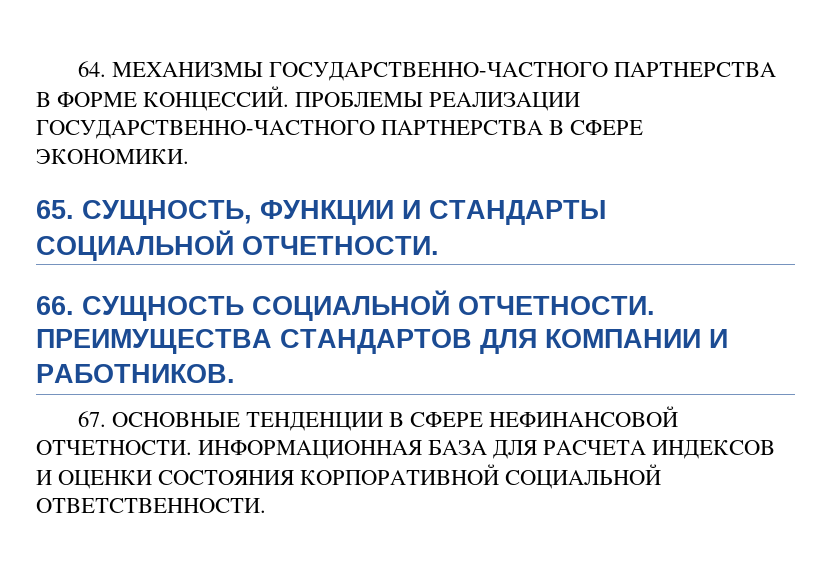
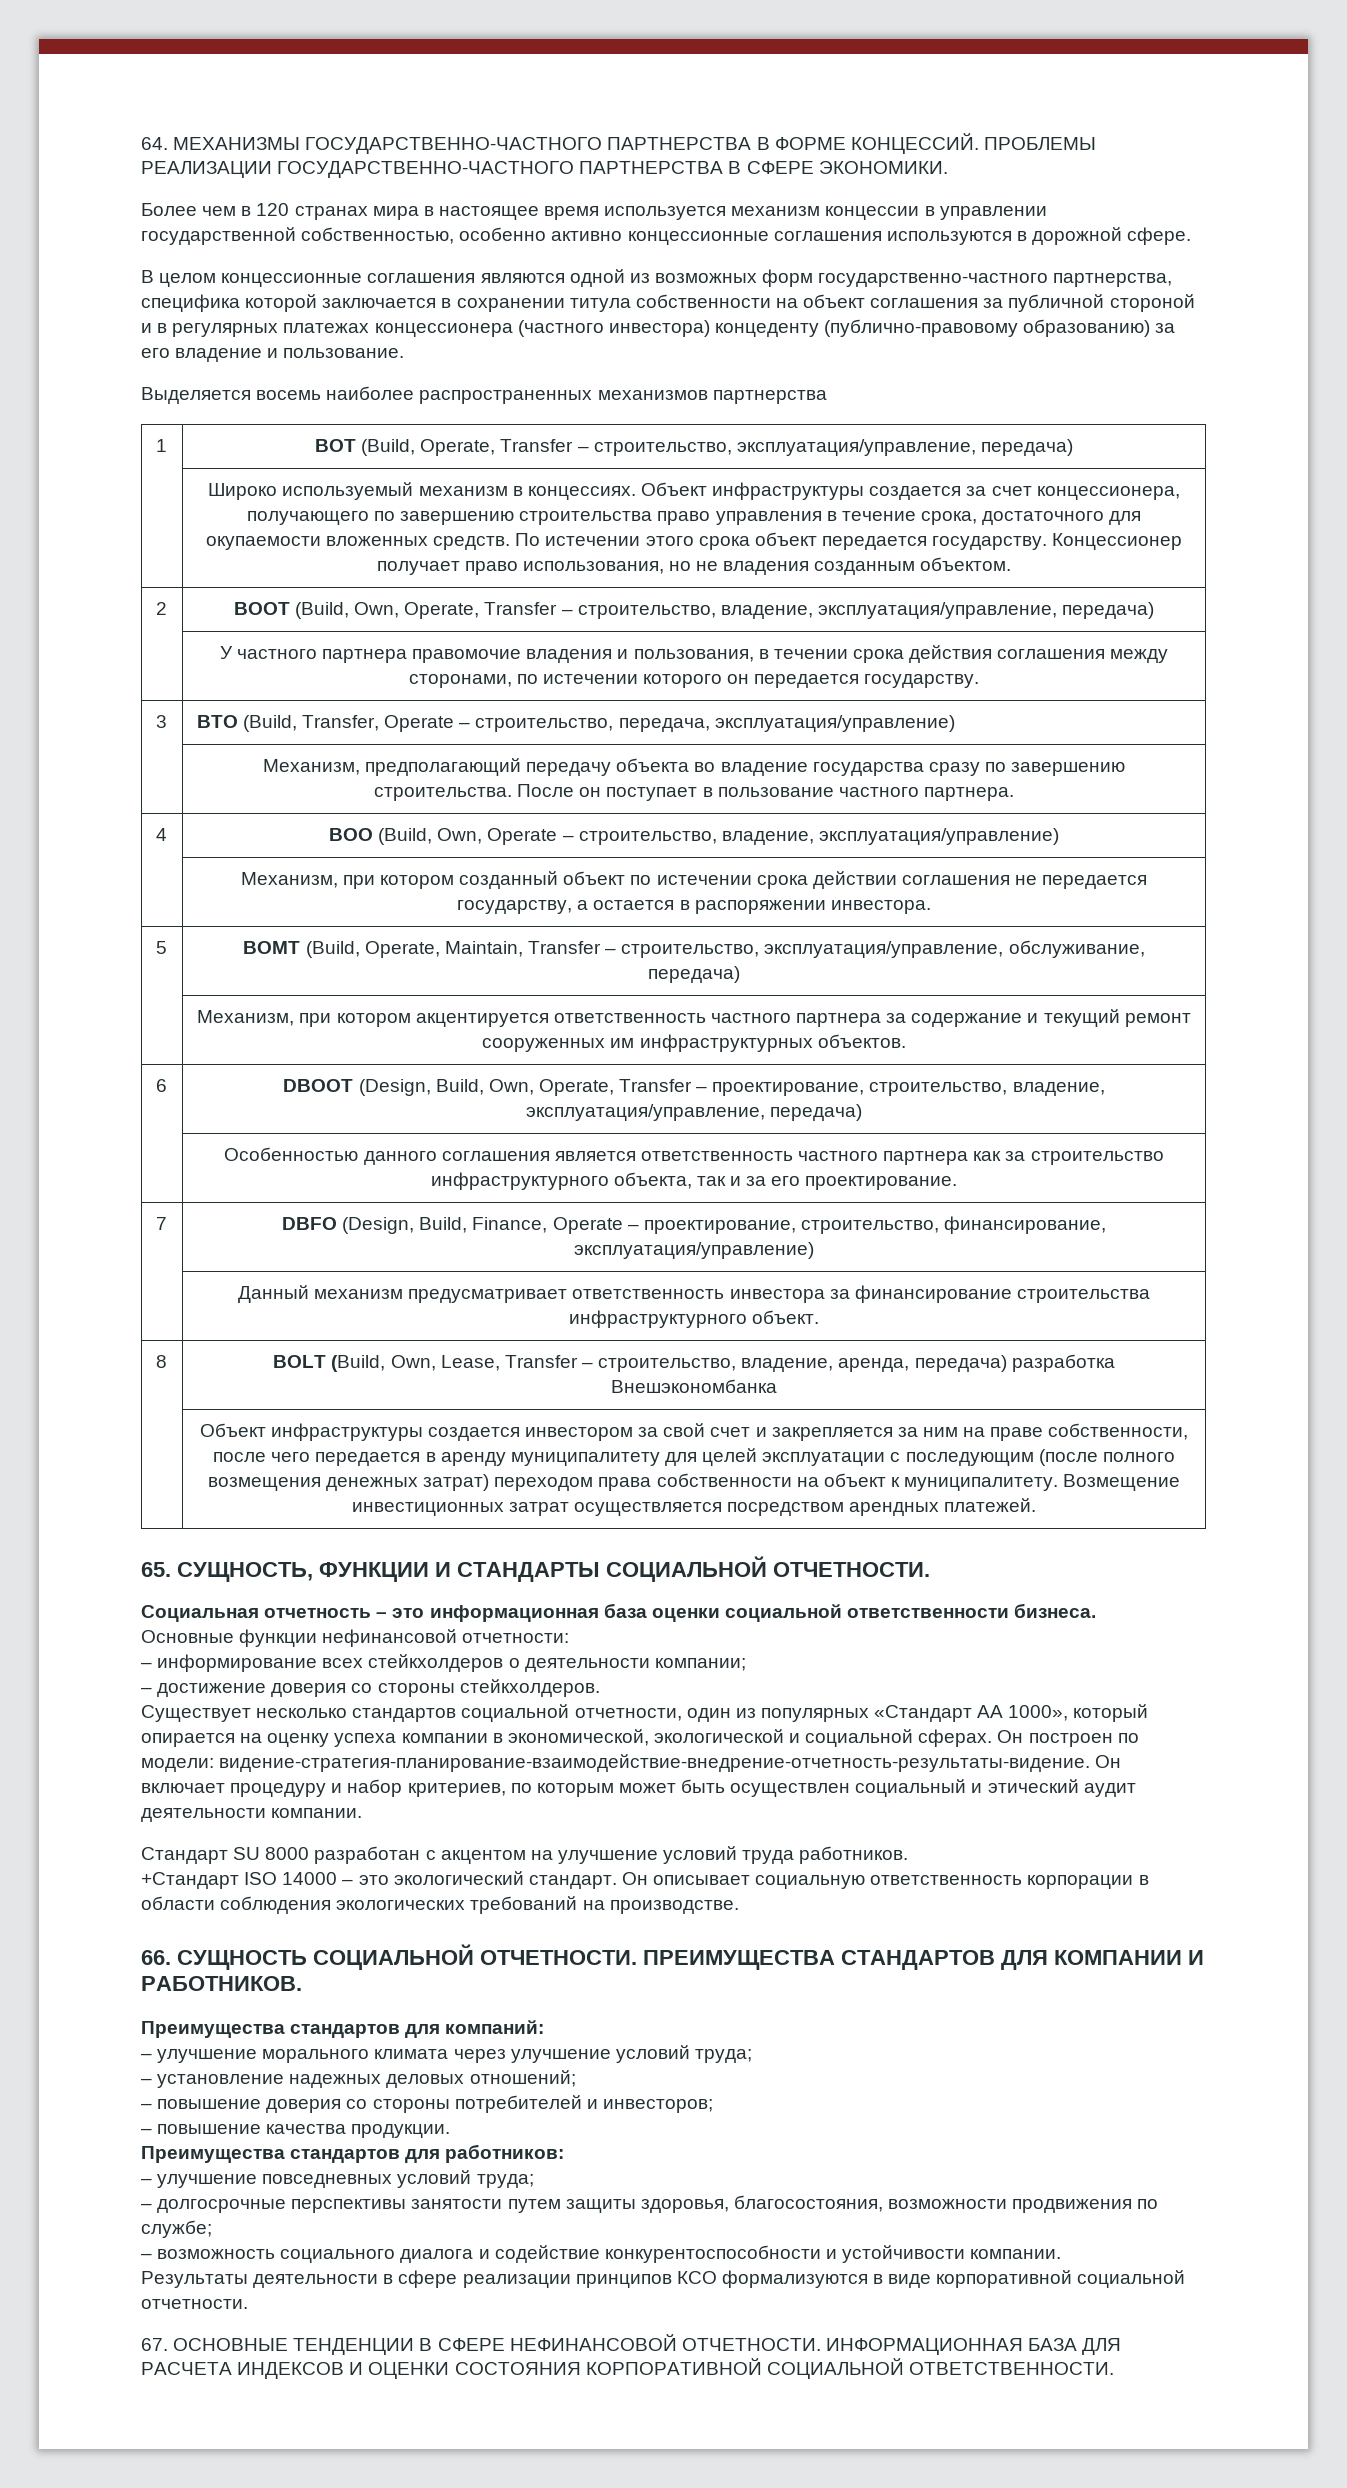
(189, 156) none -> [141,203,1047,220] [141,227,1192,245] [141,269,1173,287] [141,294,1195,312] [141,319,1176,337] [141,348,405,362] [141,386,827,404] [155,439,167,452] [315,439,1073,456] [208,482,1180,500] [246,511,1142,525] [205,532,1183,550] [376,557,1012,575] [155,602,167,615] [233,602,1155,619] [219,645,1169,663] [408,674,980,688] [155,715,167,728] [196,715,955,732] [262,758,1126,776] [374,784,1014,801] [155,828,167,841] [329,828,1059,845] [240,871,1148,889] [457,900,931,914] [155,941,167,954] [243,940,1145,958] [648,966,740,983] [197,1009,1191,1027] [482,1034,906,1052] [155,1079,167,1092] [283,1079,1105,1096] [525,1104,863,1121] [224,1147,1164,1165] [430,1172,958,1190] [155,1217,167,1230] [281,1216,1107,1234] [574,1242,814,1259] [238,1285,1150,1303] [568,1310,820,1328] [155,1355,167,1368] [273,1354,1115,1372] [611,1379,777,1393] [199,1423,1189,1441] [213,1448,1175,1466] [207,1473,1181,1491] [351,1498,1037,1516] // Более чем в 120 странах мира в настоящее время используется механизм концессии в управлении государственной собственностью, особенно активно концессионные соглашения используются в дорожной сфере. // В целом концессионные соглашения являются одной из возможных форм государственно-частного партнерства, специфика которой заключается в сохранении титула собственности на объект соглашения за публичной стороной и в регулярных платежах концессионера (частного инвестора) концеденту (публично-правовому образованию) за его владение и пользование. // Выделяется восемь наиболее распространенных механизмов партнерства // 1 | BOT (Build, Operate, Transfer – строительство, эксплуатация/управление, передача) // | Широко используемый механизм в концессиях. Объект инфраструктуры создается за счет концессионера, получающего по завершению строительства право управления в течение срока, достаточного для окупаемости вложенных средств. По истечении этого срока объект передается государству. Концессионер получает право использования, но не владения созданным объектом. // 2 | BOOT (Build, Own, Operate, Transfer – строительство, владение, эксплуатация/управление, передача) // | У частного партнера правомочие владения и пользования, в течении срока действия соглашения между сторонами, по истечении которого он передается государству. // 3 | BTO (Build, Transfer, Operate – строительство, передача, эксплуатация/управление) // | Механизм, предполагающий передачу объекта во владение государства сразу по завершению строительства. После он поступает в пользование частного партнера. // 4 | ВОО (Build, Own, Operate – строительство, владение, эксплуатация/управление) // | Механизм, при котором созданный объект по истечении срока действии соглашения не передается государству, а остается в распоряжении инвестора. // 5 | BOMT (Build, Operate, Maintain, Transfer – строительство, эксплуатация/управление, обслуживание, передача) // | Механизм, при котором акцентируется ответственность частного партнера за содержание и текущий ремонт сооруженных им инфраструктурных объектов. // 6 | DBOOT (Design, Build, Own, Operate, Transfer – проектирование, строительство, владение, эксплуатация/управление, передача) // | Особенностью данного соглашения является ответственность частного партнера как за строительство инфраструктурного объекта, так и за его проектирование. // 7 | DBFO (Design, Build, Finance, Operate – проектирование, строительство, финансирование, эксплуатация/управление) // | Данный механизм предусматривает ответственность инвестора за финансирование строительства инфраструктурного объект. // 8 | BOLТ (Build, Own, Lease, Transfer – строительство, владение, аренда, передача) разработка Внешэкономбанка // | Объект инфраструктуры создается инвестором за свой счет и закрепляется за ним на праве собственности, после чего передается в аренду муниципалитету для целей эксплуатации с последующим (после полного возмещения денежных затрат) переходом права собственности на объект к муниципалитету. Возмещение инвестиционных затрат осуществляется посредством арендных платежей.
(439, 245) none -> [141,1603,1097,1622] [141,1629,570,1647] [141,1654,746,1672] [141,1679,600,1697] [141,1704,1149,1722] [141,1729,1139,1747] [141,1754,1122,1772] [141,1779,1136,1797] [141,1808,363,1822] [141,1846,909,1864] [141,1871,1149,1889] [141,1896,739,1914] // Социальная отчетность – это информационная база оценки социальной ответственности бизнеса. // Основные функции нефинансовой отчетности: // – информирование всех стейкхолдеров о деятельности компании; // – достижение доверия со стороны стейкхолдеров. // Существует несколько стандартов социальной отчетности, один из популярных «Стандарт АА 1000», который опирается на оценку успеха компании в экономической, экологической и социальной сферах. Он построен по модели: видение-стратегия-планирование-взаимодействие-внедрение-отчетность-результаты-видение. Он включает процедуру и набор критериев, по которым может быть осуществлен социальный и этический аудит деятельности компании. // Стандарт SU 8000 разработан с акцентом на улучшение условий труда работников. // +Стандарт ISO 14000 – это экологический стандарт. Он описывает социальную ответственность корпорации в области соблюдения экологических требований на производстве.
(235, 373) none -> [141,2020,545,2038] [141,2045,752,2063] [141,2070,576,2088] [141,2095,713,2113] [141,2124,451,2138] [141,2144,565,2163] [141,2170,534,2188] [141,2195,1159,2213] [141,2220,212,2238] [141,2245,1062,2263] [141,2270,1186,2288] [141,2299,248,2309] // Преимущества стандартов для компаний: // – улучшение морального климата через улучшение условий труда; // – установление надежных деловых отношений; // – повышение доверия со стороны потребителей и инвесторов; // – повышение качества продукции. // Преимущества стандартов для работников: // – улучшение повседневных условий труда; // – долгосрочные перспективы занятости путем защиты здоровья, благосостояния, возможности продвижения по службе; // – возможность социального диалога и содействие конкурентоспособности и устойчивости компании. // Результаты деятельности в сфере реализации принципов КСО формализуются в виде корпоративной социальной отчетности.

